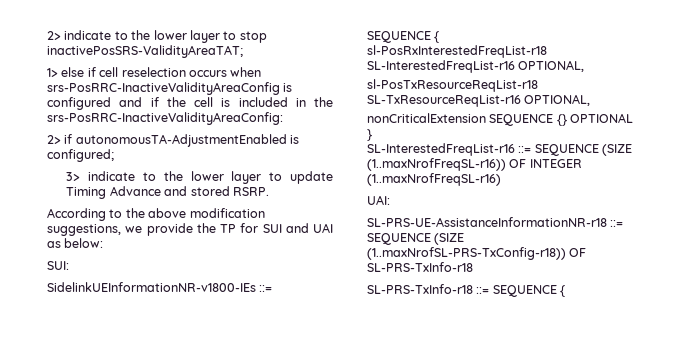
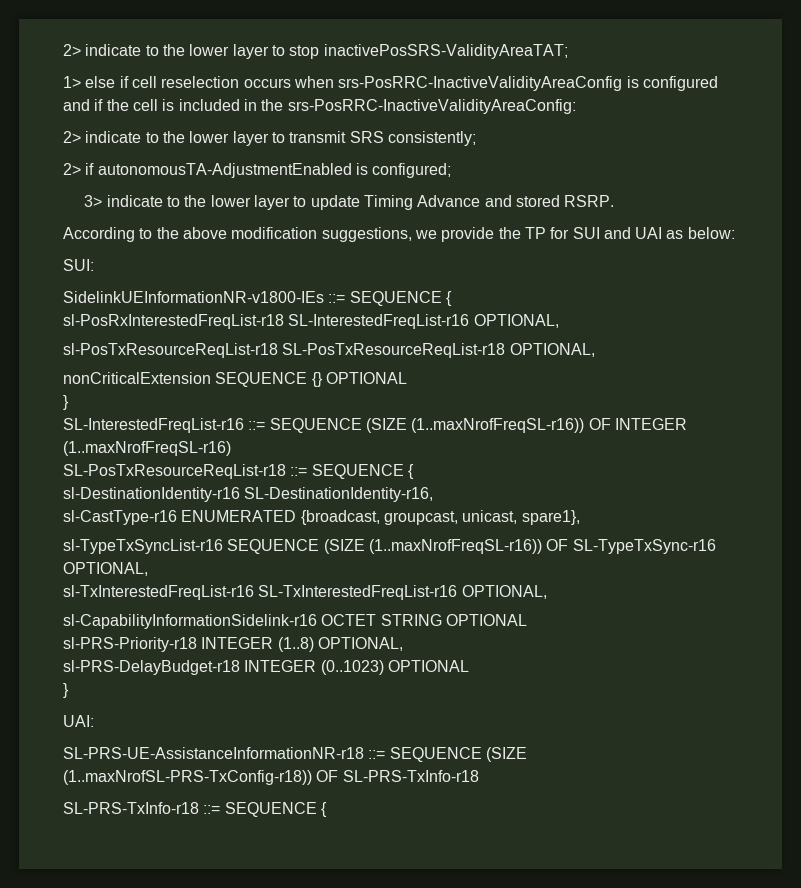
(283, 118) none -> [63,131,476,146] // 2> indicate to the lower layer to transmit SRS consistently;
[367,95,521,107] SL-TxResourceReqList-r16 -> [282,343,506,358] SL-PosTxResourceReqList-r18
(501, 179) none -> [63,464,414,479] [63,487,434,502] [63,510,580,525] [63,539,716,554] [63,562,148,576] [63,585,547,600] [63,614,527,629] [63,637,403,652] [63,660,469,675] [63,683,69,698] // SL-PosTxResourceReqList-r18 ::= SEQUENCE { // sl-DestinationIdentity-r16 SL-DestinationIdentity-r16, // sl-CastType-r16 ENUMERATED {broadcast, groupcast, unicast, spare1}, // sl-TypeTxSyncList-r16 SEQUENCE (SIZE (1..maxNrofFreqSL-r16)) OF SL-TypeTxSync-r16 OPTIONAL, // sl-TxInterestedFreqList-r16 SL-TxInterestedFreqList-r16 OPTIONAL, // sl-CapabilityInformationSidelink-r16 OCTET STRING OPTIONAL // sl-PRS-Priority-r18 INTEGER (1..8) OPTIONAL, // sl-PRS-DelayBudget-r18 INTEGER (0..1023) OPTIONAL // }

